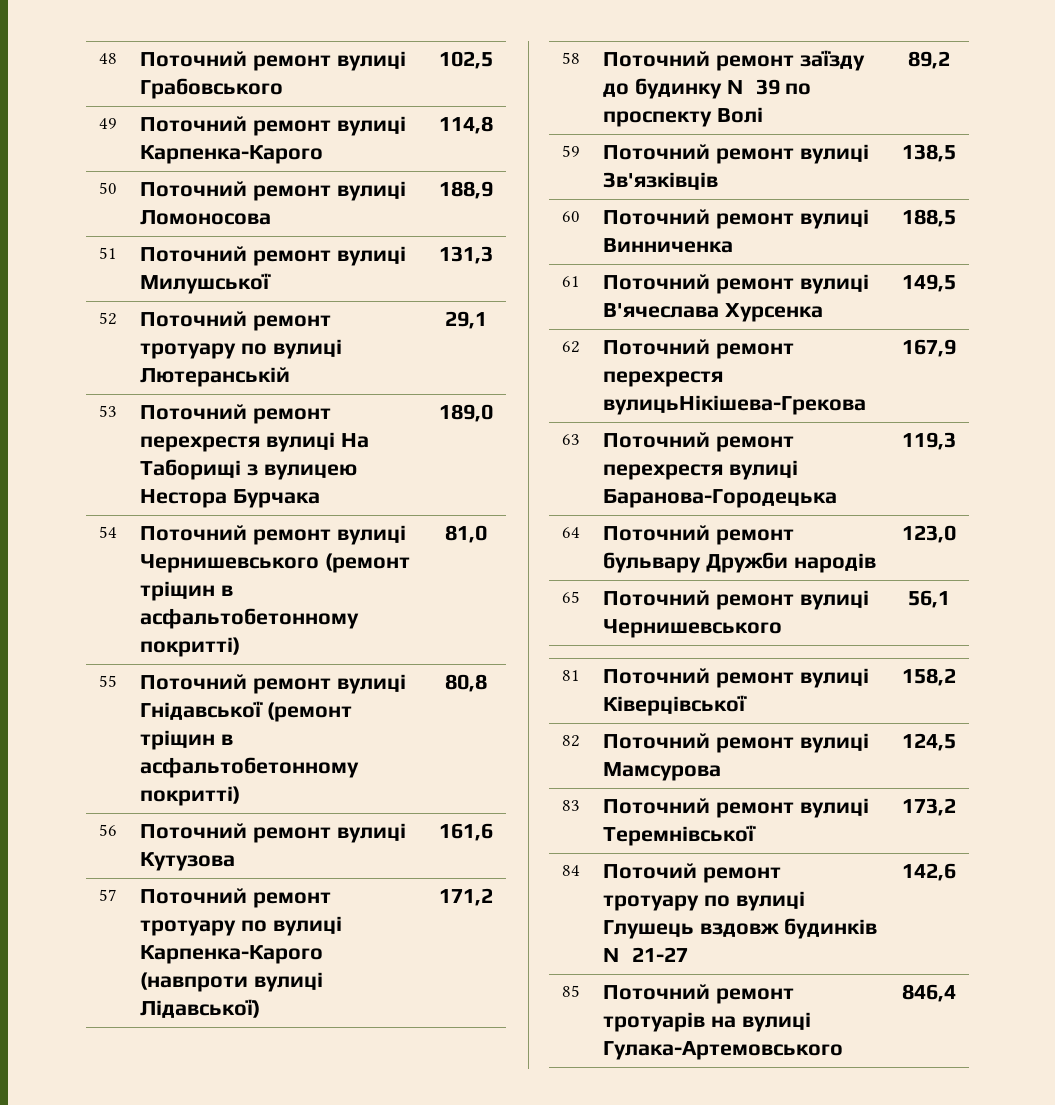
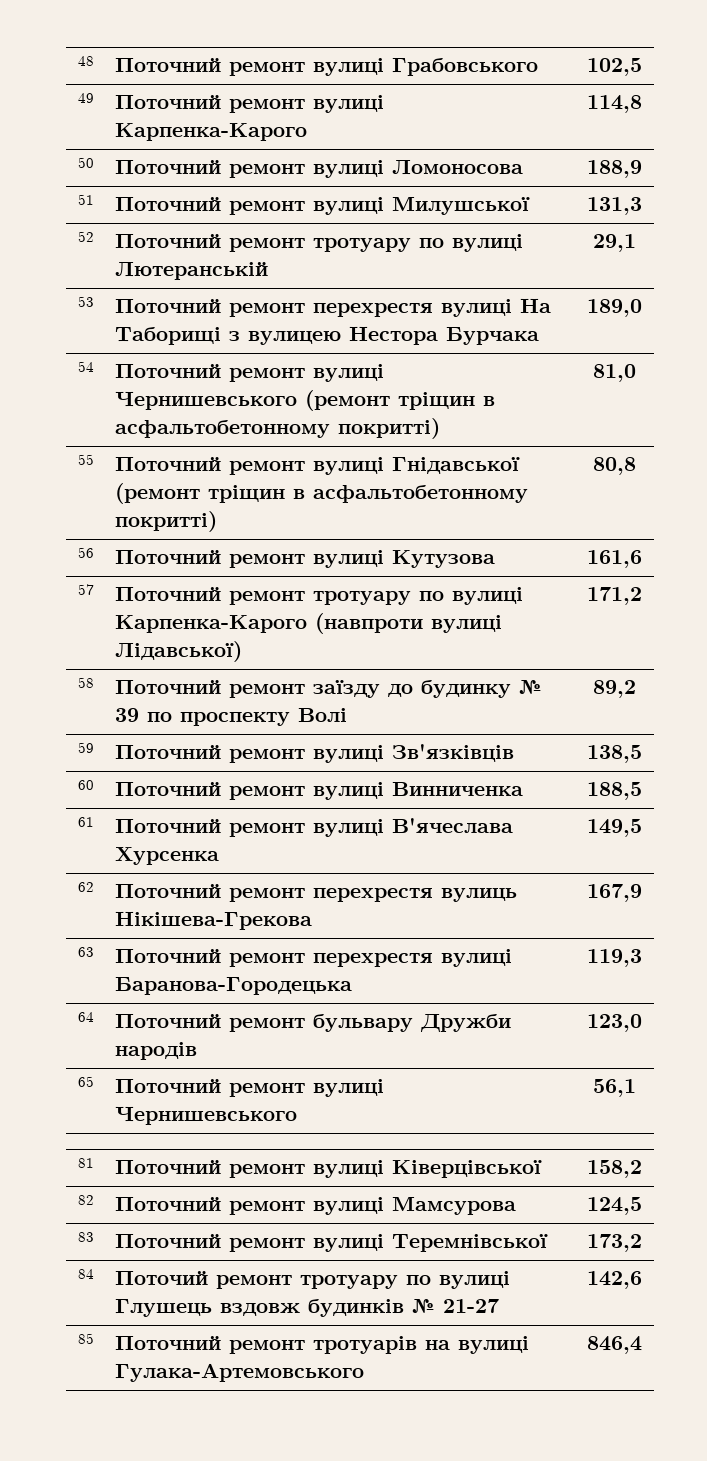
[726,79,780,95] №39 -> [518,680,542,694] [114,708,139,722] № 39
[602,395,866,415] вулицьНікішева-Грекова -> [440,888,517,902] [114,911,312,930] вулиць Нікішева-Грекова
[602,947,688,962] №21-27 -> [411,1299,499,1313] № 21-27

